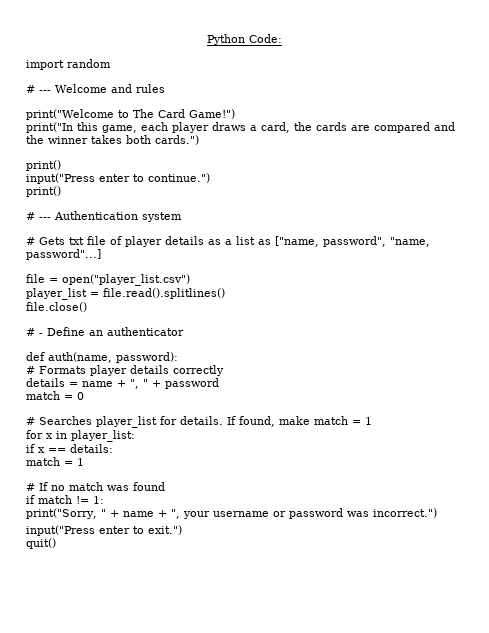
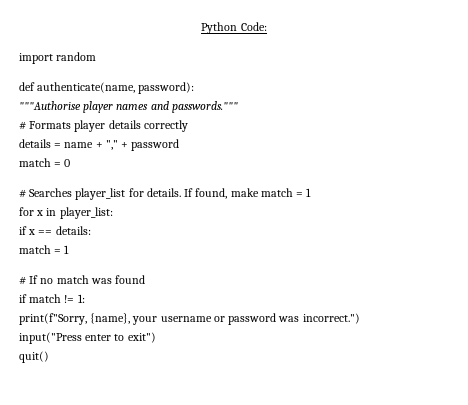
[26,84,165,93] [26,109,235,120] [26,122,455,133] [26,135,199,145] [26,160,61,171] [26,173,210,184] [26,186,61,197] [26,211,182,222] [26,236,430,247] [26,249,101,260] [26,274,190,286] [26,288,225,300] [26,302,87,312] [26,327,184,336] [26,352,178,363] # --- Welcome and rules // print("Welcome to The Card Game!") // print("In this game, each player draws a card, the cards are compared and the winner takes both cards.") // print() // input("Press enter to continue.") // print() // # --- Authentication system // # Gets txt file of player details as a list as ["name, password", "name, password"...] // file = open("player_list.csv") // player_list = file.read().splitlines() // file.close() // # - Define an authenticator // def auth(name, password): -> [19,82,195,94] [19,101,238,113] def authenticate(name, password): // """Authorise player names and passwords."""
[130,379,148,389] ", " -> [105,140,118,150] ","
[26,508,180,519] print("Sorry, " + name + ", -> [19,313,131,325] print(f"Sorry, {name},
[148,525,182,535] exit.") -> [127,332,156,343] exit")

